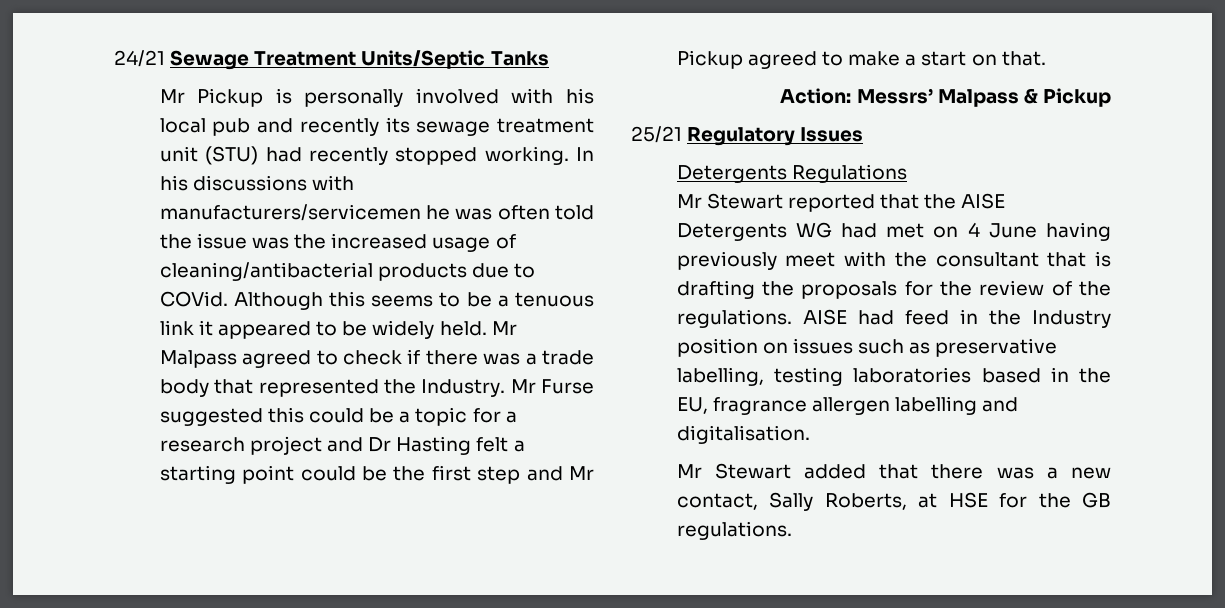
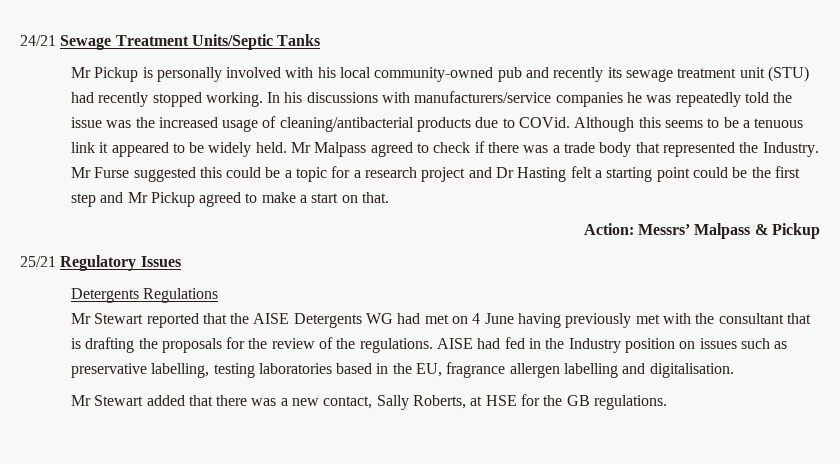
(206, 125) none -> [374,67,494,82] community-owned
[159,204,421,221] manufacturers/servicemen -> [414,91,623,107] manufacturers/service companies
[497,205,550,220] often -> [675,92,741,107] repeatedly
[785,252,836,267] meet -> [635,314,660,324] met
[904,310,949,325] feed -> [504,337,525,349] fed

